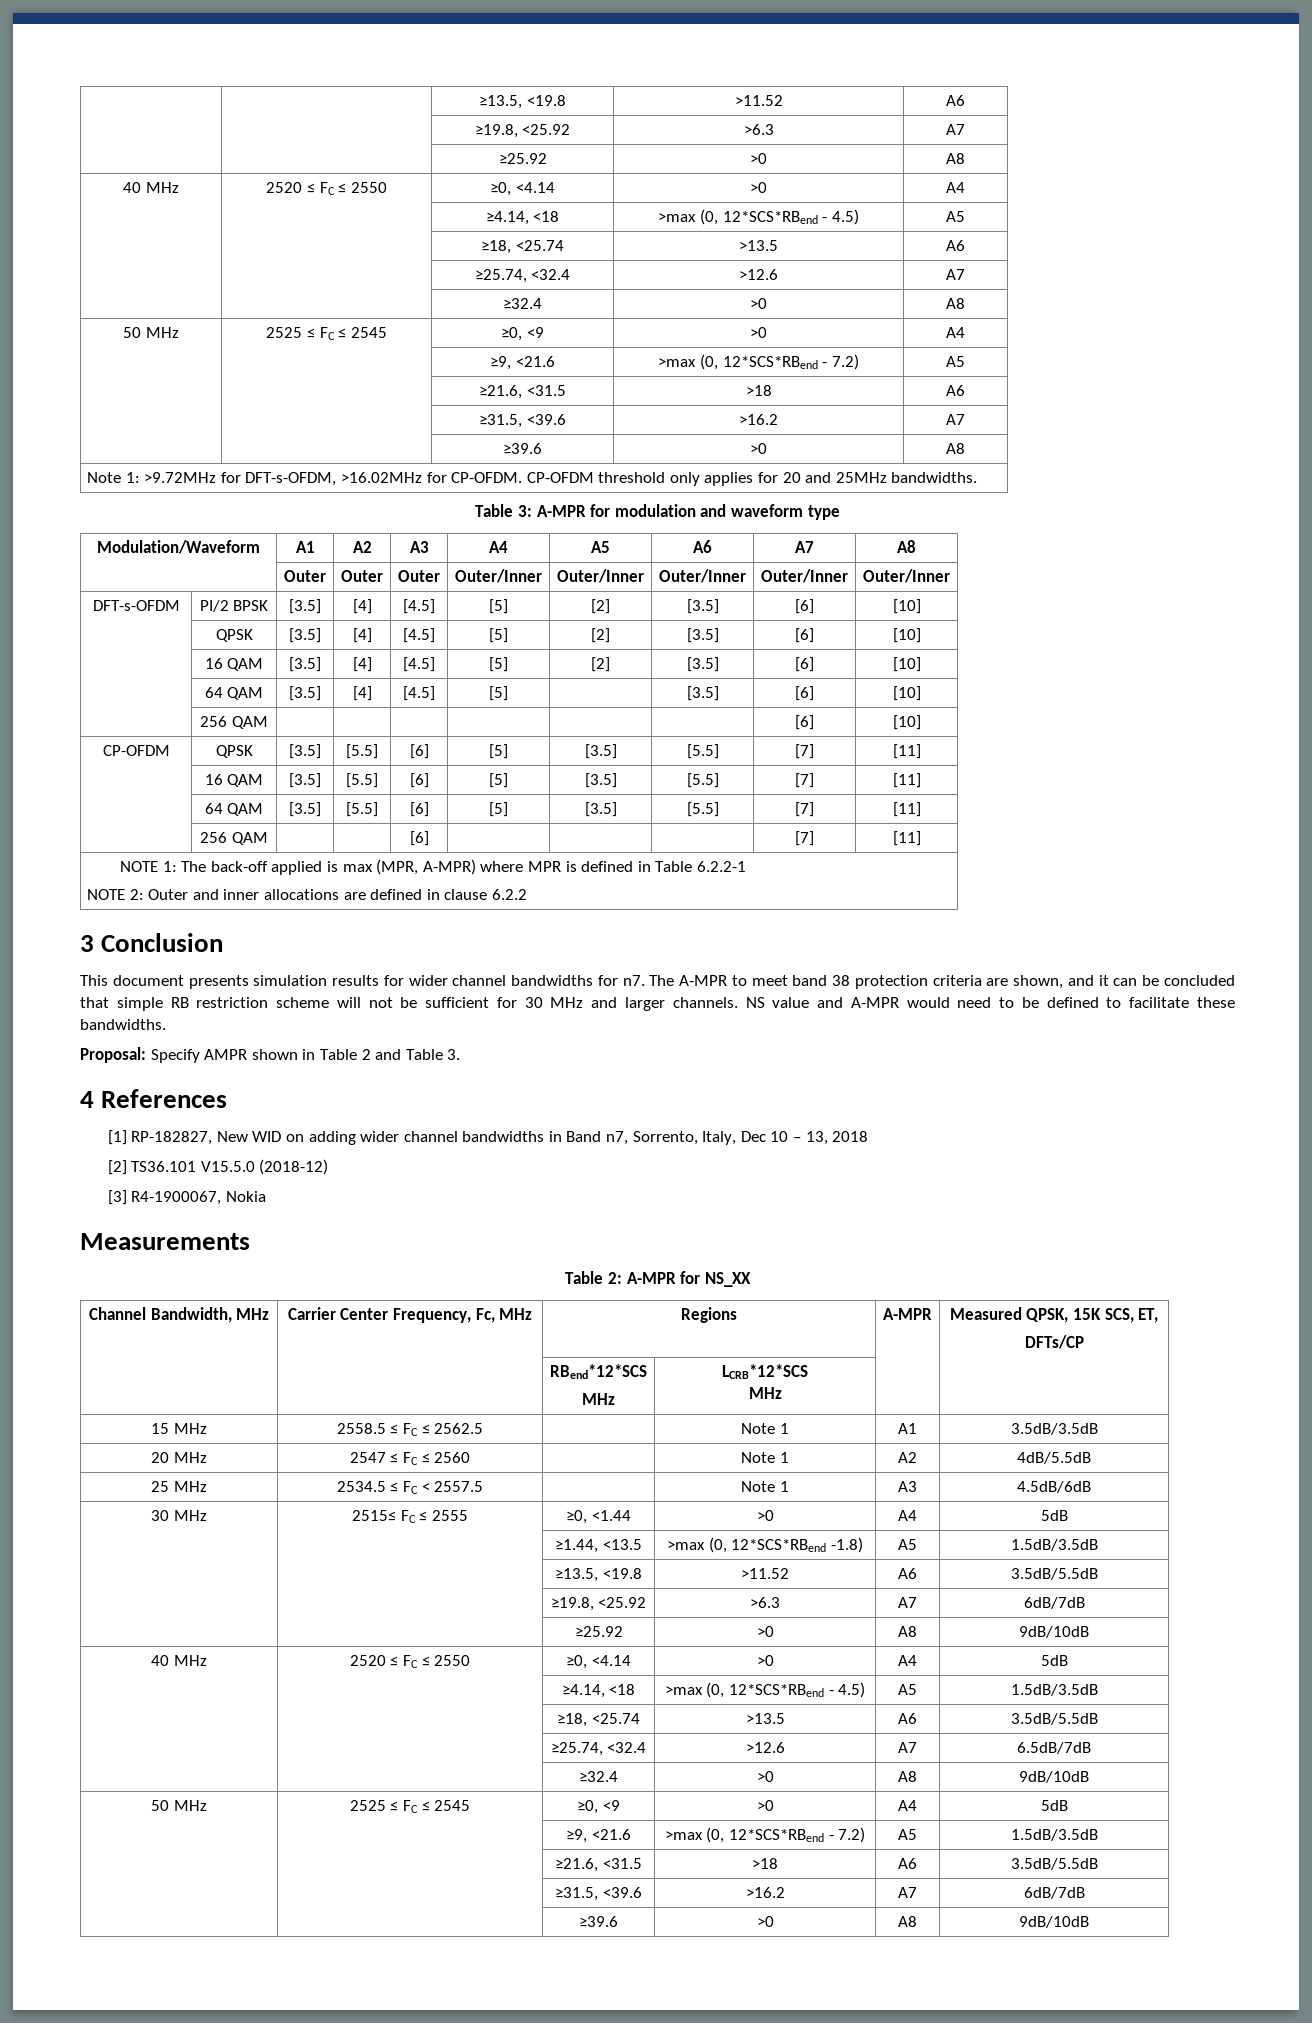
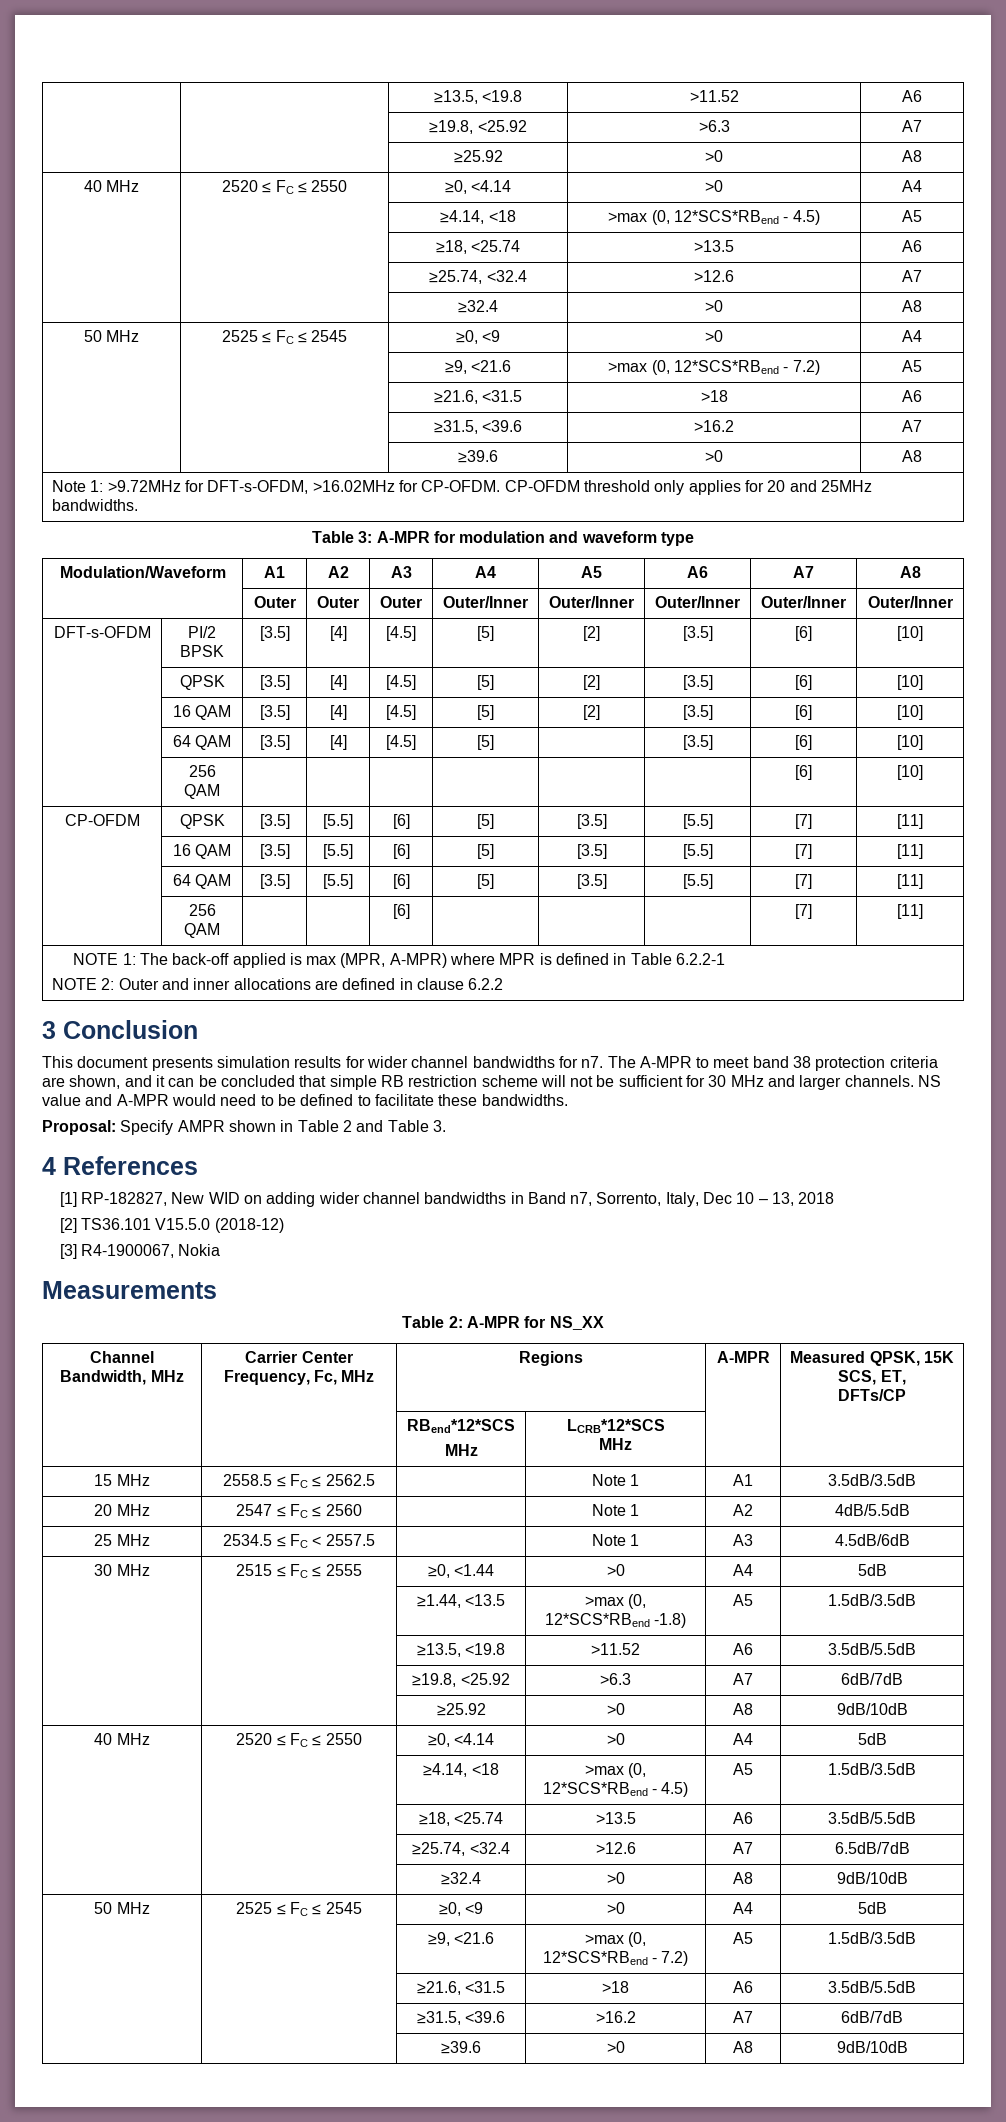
[352,1510,397,1521] 2515≤ -> [236,1564,286,1577] 2515 ≤

